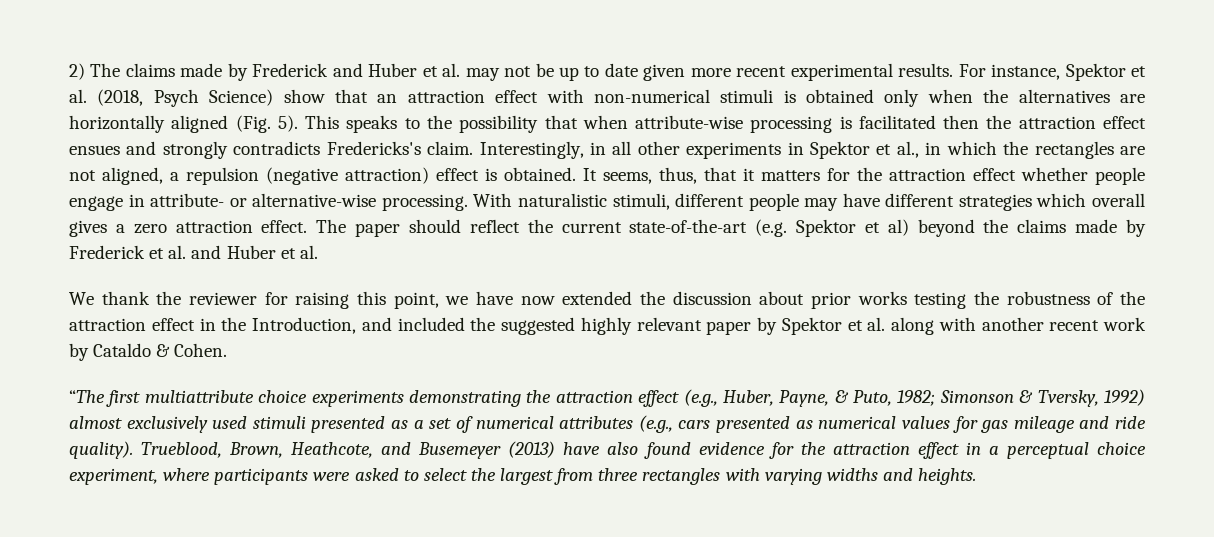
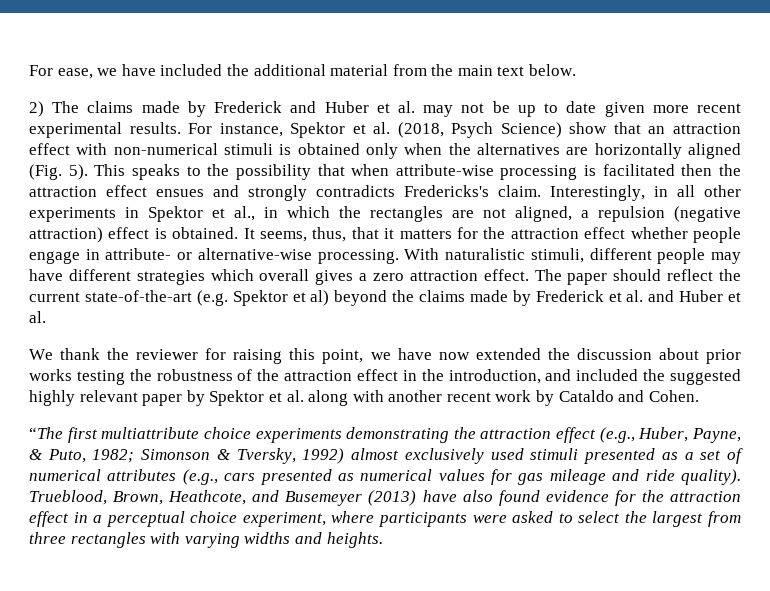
(69, 71) none -> [29,64,577,79] For ease, we have included the additional material from the main text below. //
[252,317,356,334] Introduction, -> [448,369,541,384] introduction,
[156,344,171,357] & -> [618,390,645,402] and

